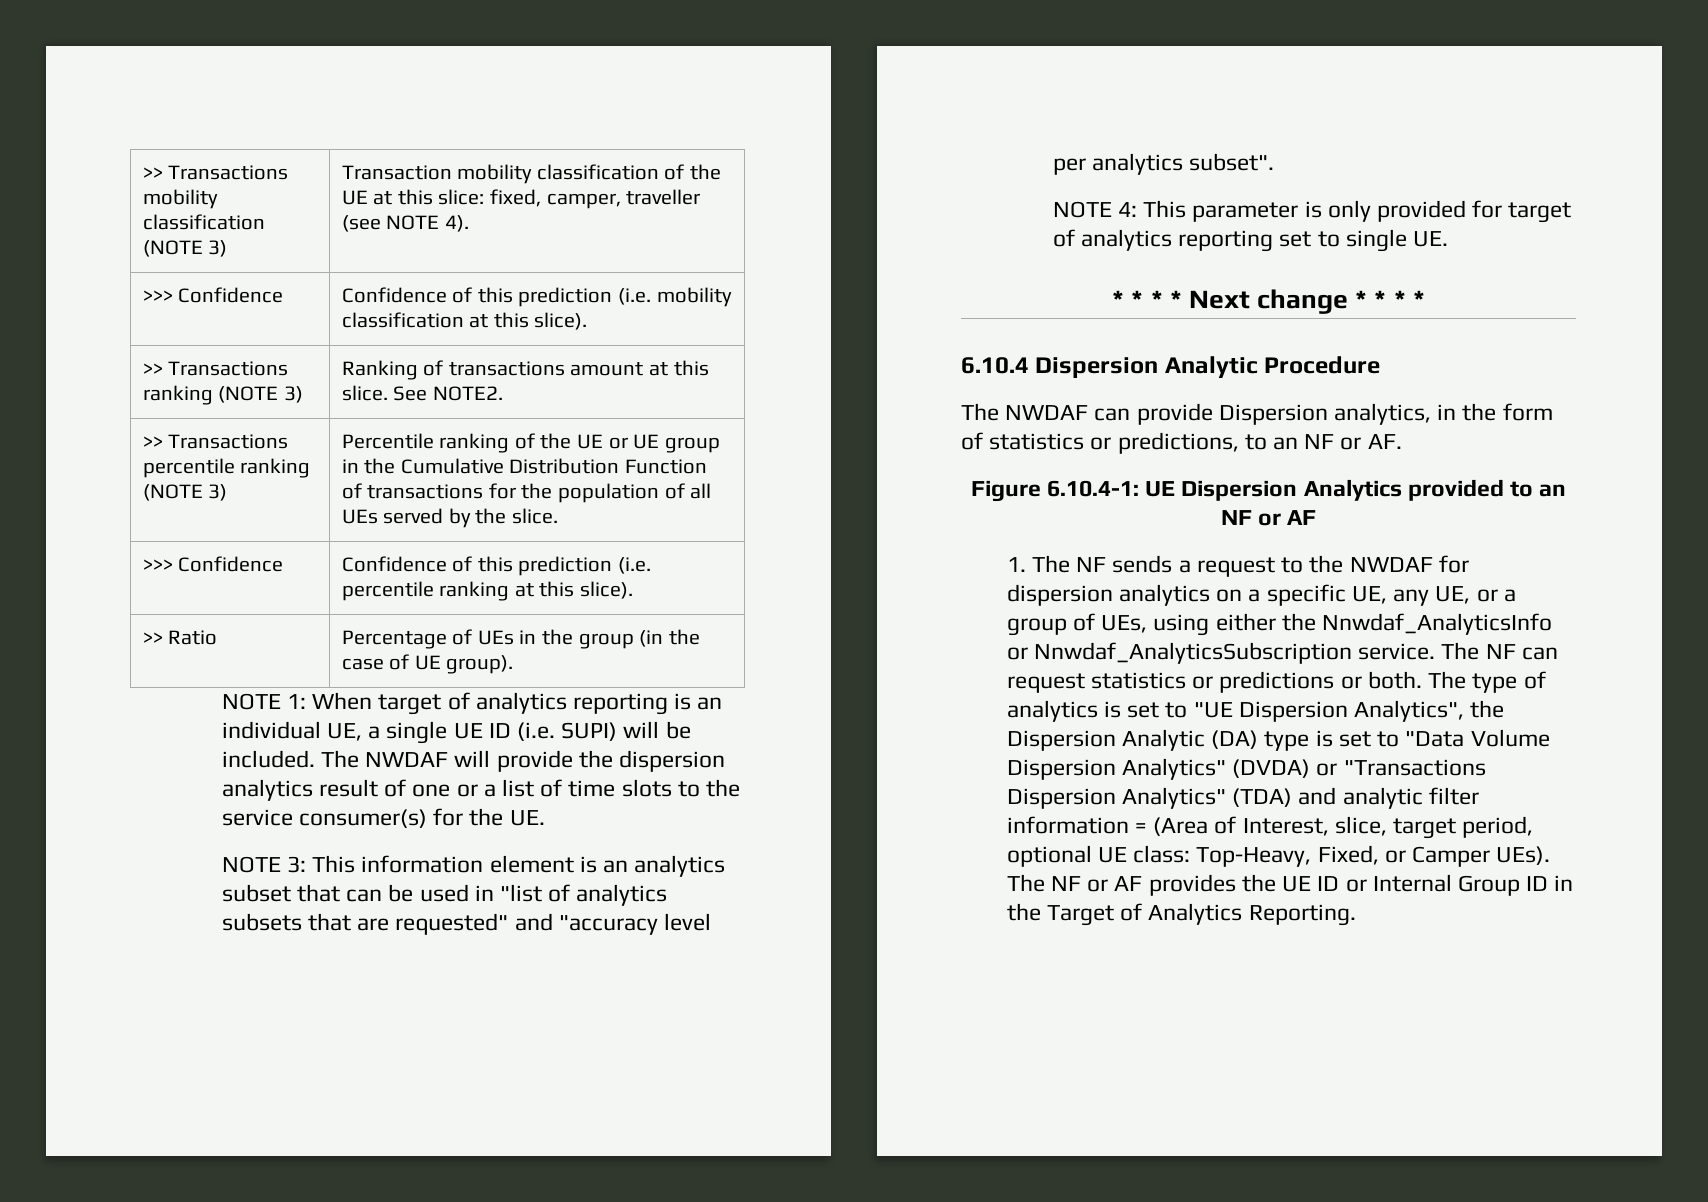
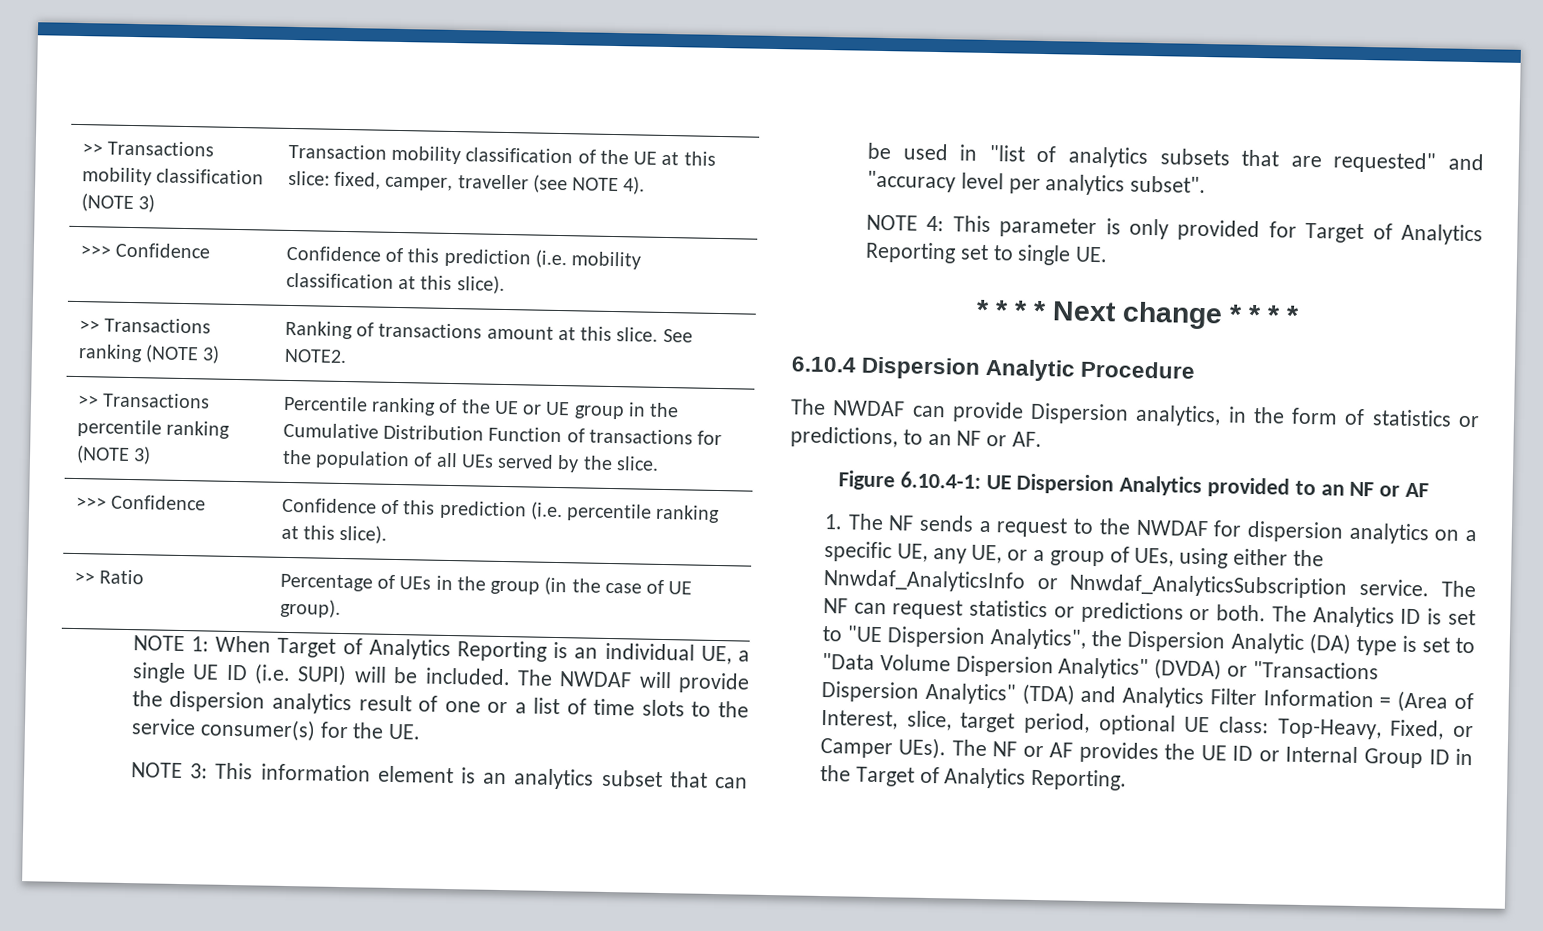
[378,692,668,715] target of analytics reporting -> [277,637,548,662] Target of Analytics Reporting
[1508,202,1572,223] [1052,229,1274,252] target of analytics reporting -> [1305,222,1483,246] [864,241,956,264] Target of Analytics Reporting
[1472,671,1546,693] [1006,700,1098,722] type of analytics -> [1312,606,1422,628] Analytics ID
[1342,787,1479,809] [1006,816,1129,834] analytic filter information -> [1122,686,1374,709] Analytics Filter Information

